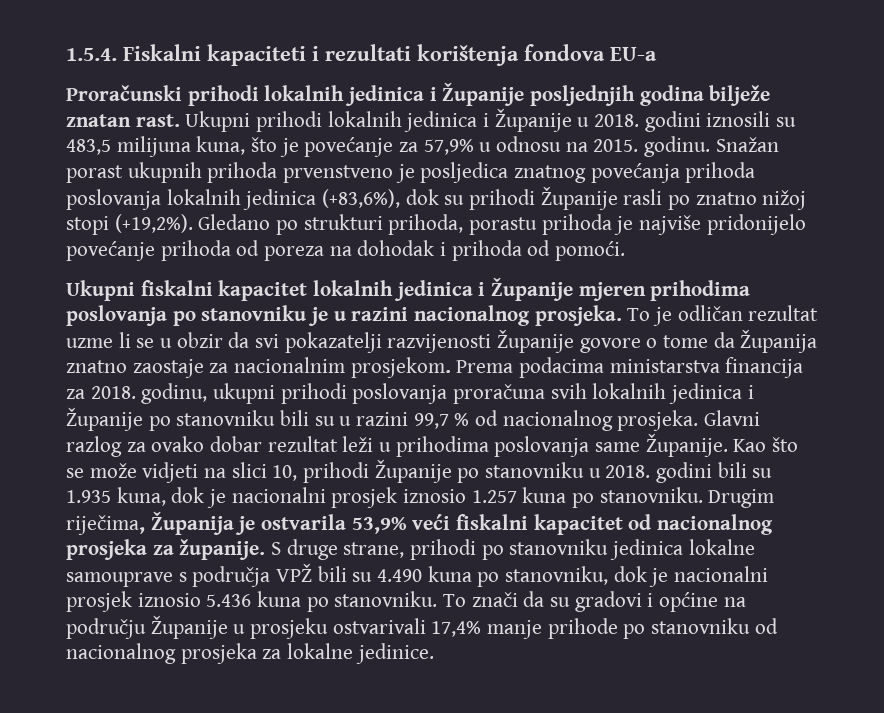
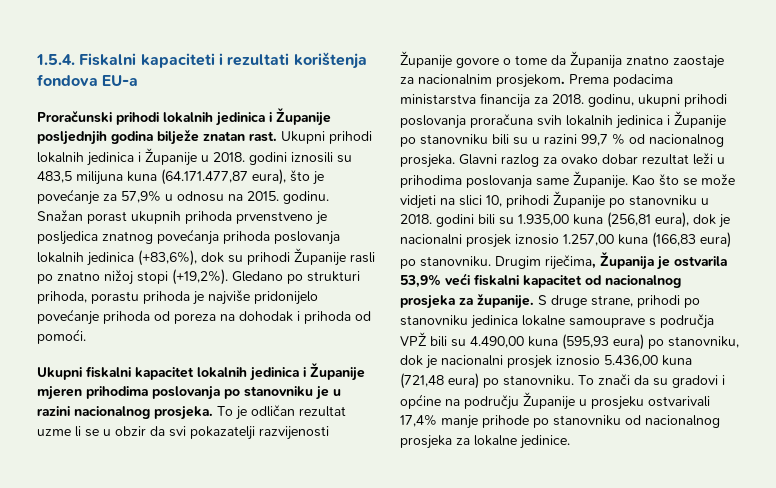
[196,136,246,155] kuna, -> [127,169,286,185] kuna (64.171.477,87 eura),
[66,487,567,508] 1.935 kuna, dok je nacionalni prosjek iznosio 1.257 kuna -> [518,212,730,228] [400,232,731,248] 1.935,00 kuna (256,81 eura), dok je nacionalni prosjek iznosio 1.257,00 kuna (166,83 eura)
[377,566,472,582] 4.490 kuna -> [470,334,644,350] 4.490,00 kuna (595,93 eura)
[206,591,302,607] 5.436 kuna -> [604,355,692,367] [400,373,479,389] 5.436,00 kuna (721,48 eura)

